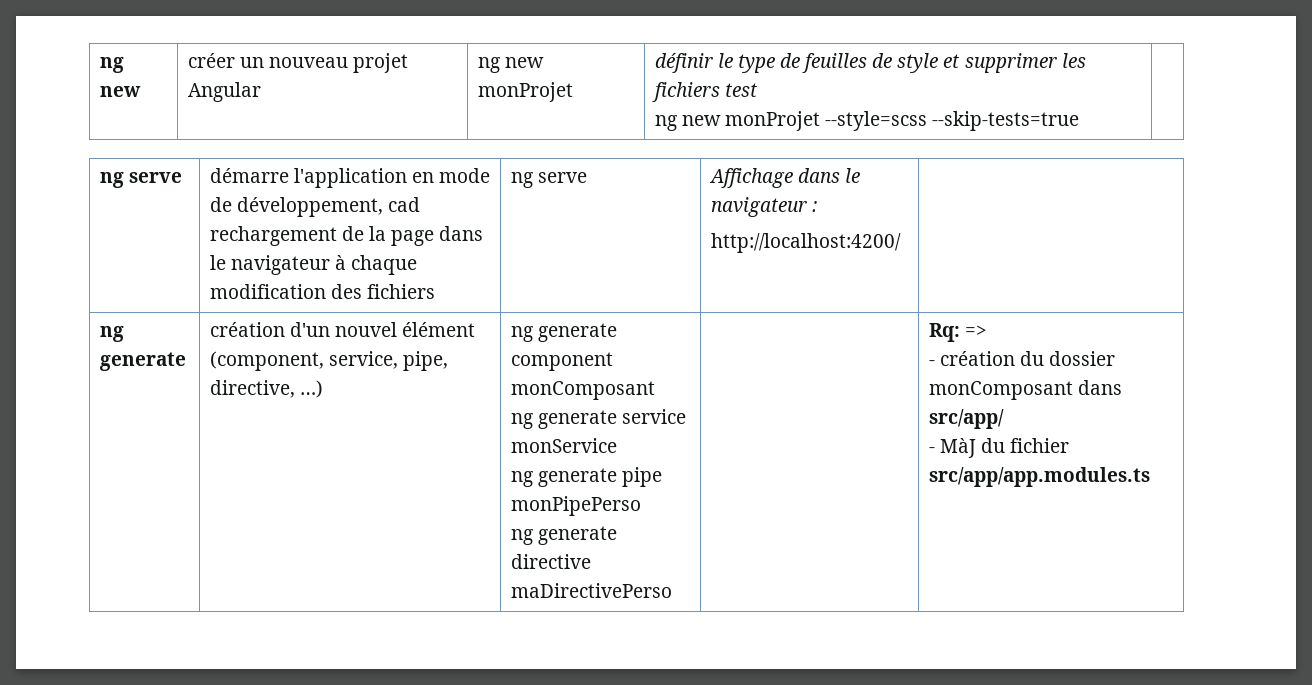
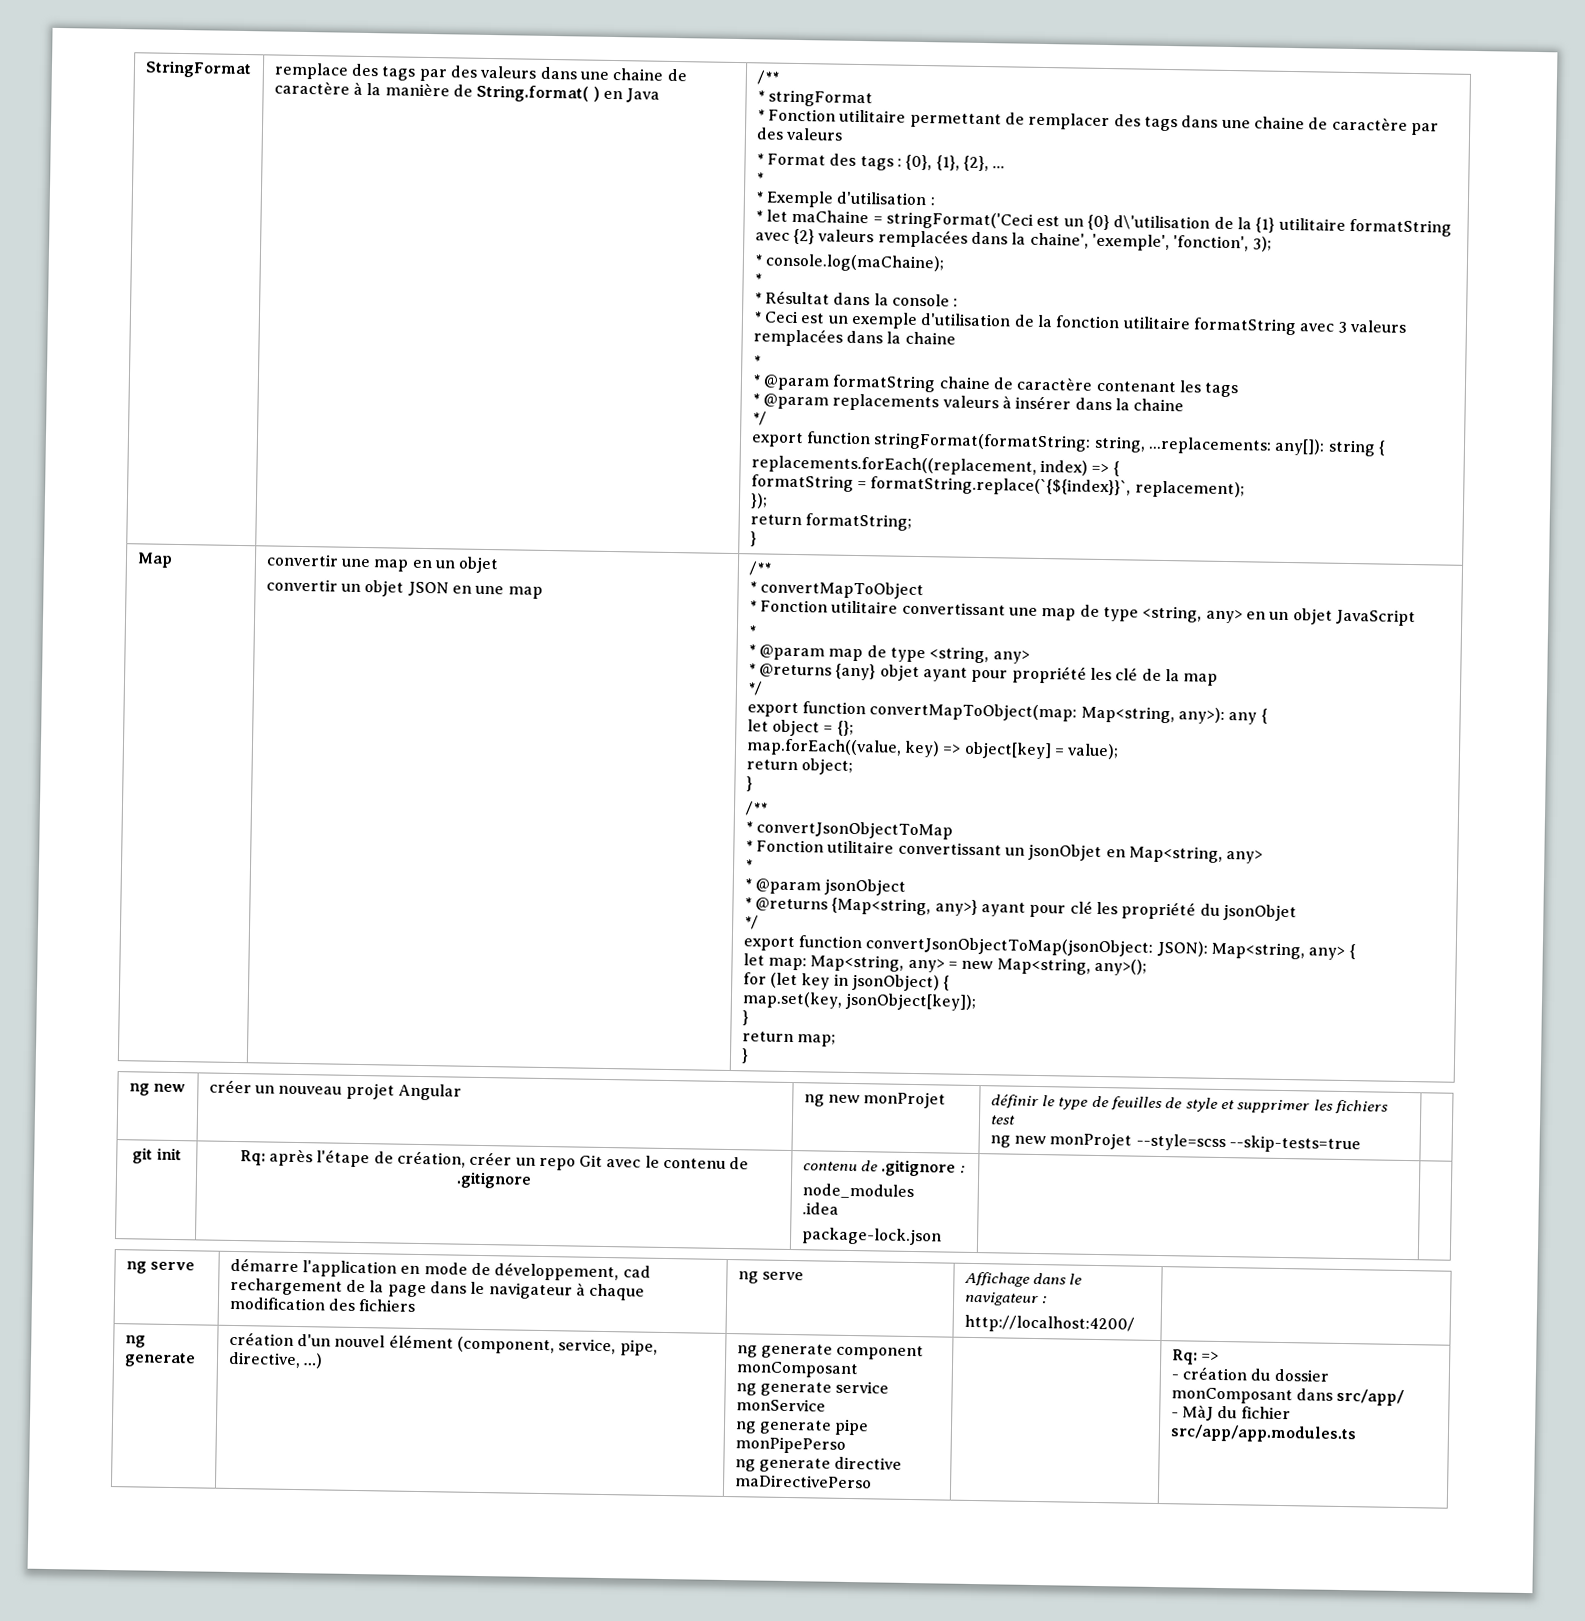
(99, 64) none -> [144,60,252,79] [273,62,688,82] [273,81,661,103] [756,70,780,85] [756,89,874,108] [756,108,1440,136] [755,127,844,141] [755,153,1006,172] [755,172,764,184] [754,190,935,208] [754,209,1453,237] [754,228,1272,252] [753,253,946,273] [753,273,762,285] [753,290,959,307] [752,310,1408,336] [752,328,956,347] [752,355,761,367] [751,374,1239,398] [751,393,1185,412] [751,411,767,426] [750,431,1387,457] [750,455,1120,477] [750,474,1245,499] [749,493,768,509] [749,513,913,531] [749,531,757,547] [136,552,173,568] [265,553,500,574] [265,578,543,599] [748,561,772,576] [748,580,925,600] [748,599,1417,627] [747,625,756,637] [747,644,1030,664] [747,663,1219,686] [746,681,763,696] [746,701,1268,725] [746,719,854,737] [745,738,1120,760] [745,758,854,775] [745,776,753,792] [744,801,768,816] [744,820,954,840] [744,839,1264,864] [744,859,753,871] [743,878,907,896] [743,897,1298,922] [743,915,759,930] [742,935,1356,960] [742,953,1148,976] [742,972,951,992] [741,991,978,1012] [741,1010,749,1026] [741,1031,837,1047] [740,1048,749,1064] StringFormat | remplace des tags par des valeurs dans une chaine de caractère à la manière de String.format( ) en Java | /** // * stringFormat // * Fonction utilitaire permettant de remplacer des tags dans une chaine de caractère par des valeurs // * Format des tags : {0}, {1}, {2}, ... // * // * Exemple d'utilisation : // * let maChaine = stringFormat('Ceci est un {0} d\'utilisation de la {1} utilitaire formatString avec {2} valeurs remplacées dans la chaine', 'exemple', 'fonction', 3); // * console.log(maChaine); // * // * Résultat dans la console : // * Ceci est un exemple d'utilisation de la fonction utilitaire formatString avec 3 valeurs remplacées dans la chaine // * // * @param formatString chaine de caractère contenant les tags // * @param replacements valeurs à insérer dans la chaine // */ // export function stringFormat(formatString: string, ...replacements: any[]): string { // replacements.forEach((replacement, index) => { // formatString = formatString.replace(`{${index}}`, replacement); // }); // return formatString; // } // Map | convertir une map en un objet // convertir un objet JSON en une map | /** // * convertMapToObject // * Fonction utilitaire convertissant une map de type <string, any> en un objet JavaScript // * // * @param map de type <string, any> // * @returns {any} objet ayant pour propriété les clé de la map // */ // export function convertMapToObject(map: Map<string, any>): any { // let object = {}; // map.forEach((value, key) => object[key] = value); // return object; // } // /** // * convertJsonObjectToMap // * Fonction utilitaire convertissant un jsonObjet en Map<string, any> // * // * @param jsonObject // * @returns {Map<string, any>} ayant pour clé les propriété du jsonObjet // */ // export function convertJsonObjectToMap(jsonObject: JSON): Map<string, any> { // let map: Map<string, any> = new Map<string, any>(); // for (let key in jsonObject) { // map.set(key, jsonObject[key]); // } // return map; // } //
(1080, 121) none -> [132,1147,182,1164] [239,1149,750,1171] [456,1171,532,1189] [802,1159,965,1177] [801,1183,914,1200] [801,1202,839,1215] [800,1227,942,1246] // git init | Rq: après l'étape de création, créer un repo Git avec le contenu de .gitignore | contenu de .gitignore : // node_modules // .idea // package-lock.json | |

